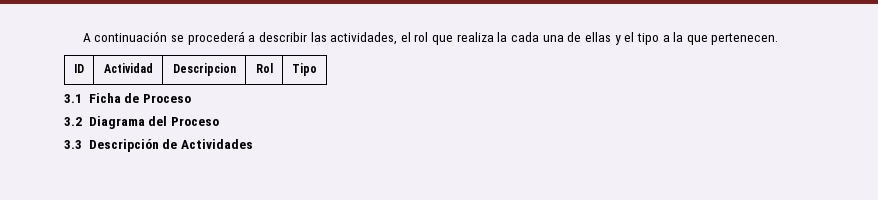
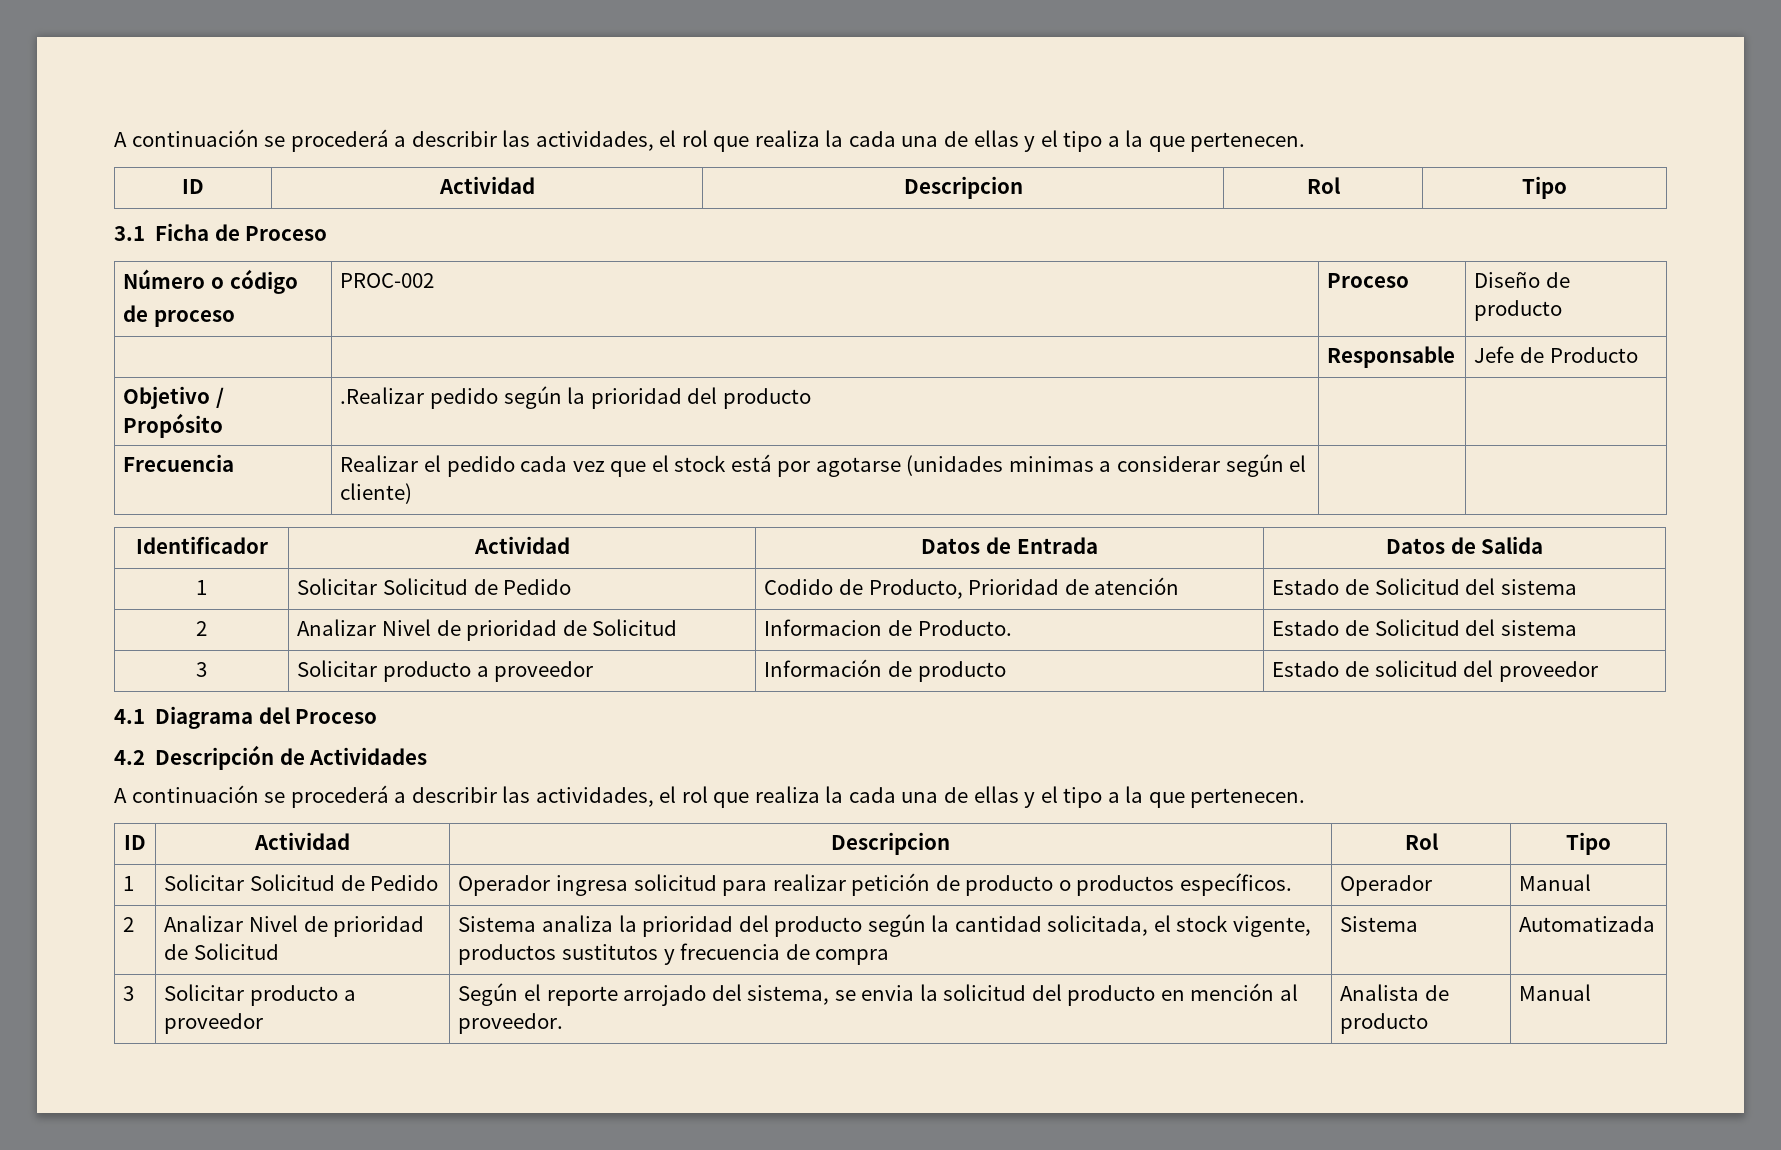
[64,117,82,126] // 3.2 -> [123,269,298,294] [123,305,236,327] [340,273,435,288] [1327,273,1410,288] [1474,272,1571,288] [1474,300,1563,321] [1327,346,1456,368] [1474,346,1638,363] [123,386,225,409] [123,413,224,438] [340,386,811,409] [123,454,235,472] [340,454,1307,477] [340,483,413,504] [135,536,268,554] [473,536,570,554] [921,537,1098,554] [1385,536,1544,554] [196,580,207,595] [297,578,572,595] [764,577,1180,599] [1272,578,1577,595] [196,621,207,636] [297,619,678,641] [764,619,1012,636] [1272,619,1577,636] [196,662,207,677] [297,660,594,682] [764,659,1006,682] [1272,660,1598,682] [114,709,145,724] // Número o código // de proceso | PROC-002 | Proceso | Diseño de producto // | | Responsable | Jefe de Producto // Objetivo / Propósito | .Realizar pedido según la prioridad del producto | | // Frecuencia | Realizar el pedido cada vez que el stock está por agotarse (unidades minimas a considerar según el cliente) | | // Identificador | Actividad | Datos de Entrada | Datos de Salida // 1 | Solicitar Solicitud de Pedido | Codido de Producto, Prioridad de atención | Estado de Solicitud del sistema // 2 | Analizar Nivel de prioridad de Solicitud | Informacion de Producto. | Estado de Solicitud del sistema // 3 | Solicitar producto a proveedor | Información de producto | Estado de solicitud del proveedor // 4.1
[64,140,82,149] 3.3 -> [114,750,145,765] 4.2
(254, 144) none -> [114,785,1306,808] [124,835,146,850] [254,832,350,850] [830,832,950,855] [1404,833,1438,850] [1566,832,1611,855] [123,876,135,891] [164,874,439,891] [458,873,1292,896] [1340,875,1433,896] [1519,874,1592,891] [123,917,135,932] [164,915,425,937] [164,943,280,960] [458,914,1311,937] [458,943,890,965] [1340,916,1419,932] [1519,916,1656,932] [123,986,135,1001] [164,984,356,1006] [164,1013,264,1034] [458,983,1298,1006] [458,1013,564,1034] [1340,984,1450,1001] [1340,1013,1429,1034] [1519,984,1592,1001] // A continuación se procederá a describir las actividades, el rol que realiza la cada una de ellas y el tipo a la que pertenecen. // ID | Actividad | Descripcion | Rol | Tipo // 1 | Solicitar Solicitud de Pedido | Operador ingresa solicitud para realizar petición de producto o productos específicos. | Operador | Manual // 2 | Analizar Nivel de prioridad de Solicitud | Sistema analiza la prioridad del producto según la cantidad solicitada, el stock vigente, productos sustitutos y frecuencia de compra | Sistema | Automatizada // 3 | Solicitar producto a proveedor | Según el reporte arrojado del sistema, se envia la solicitud del producto en mención al proveedor. | Analista de producto | Manual

